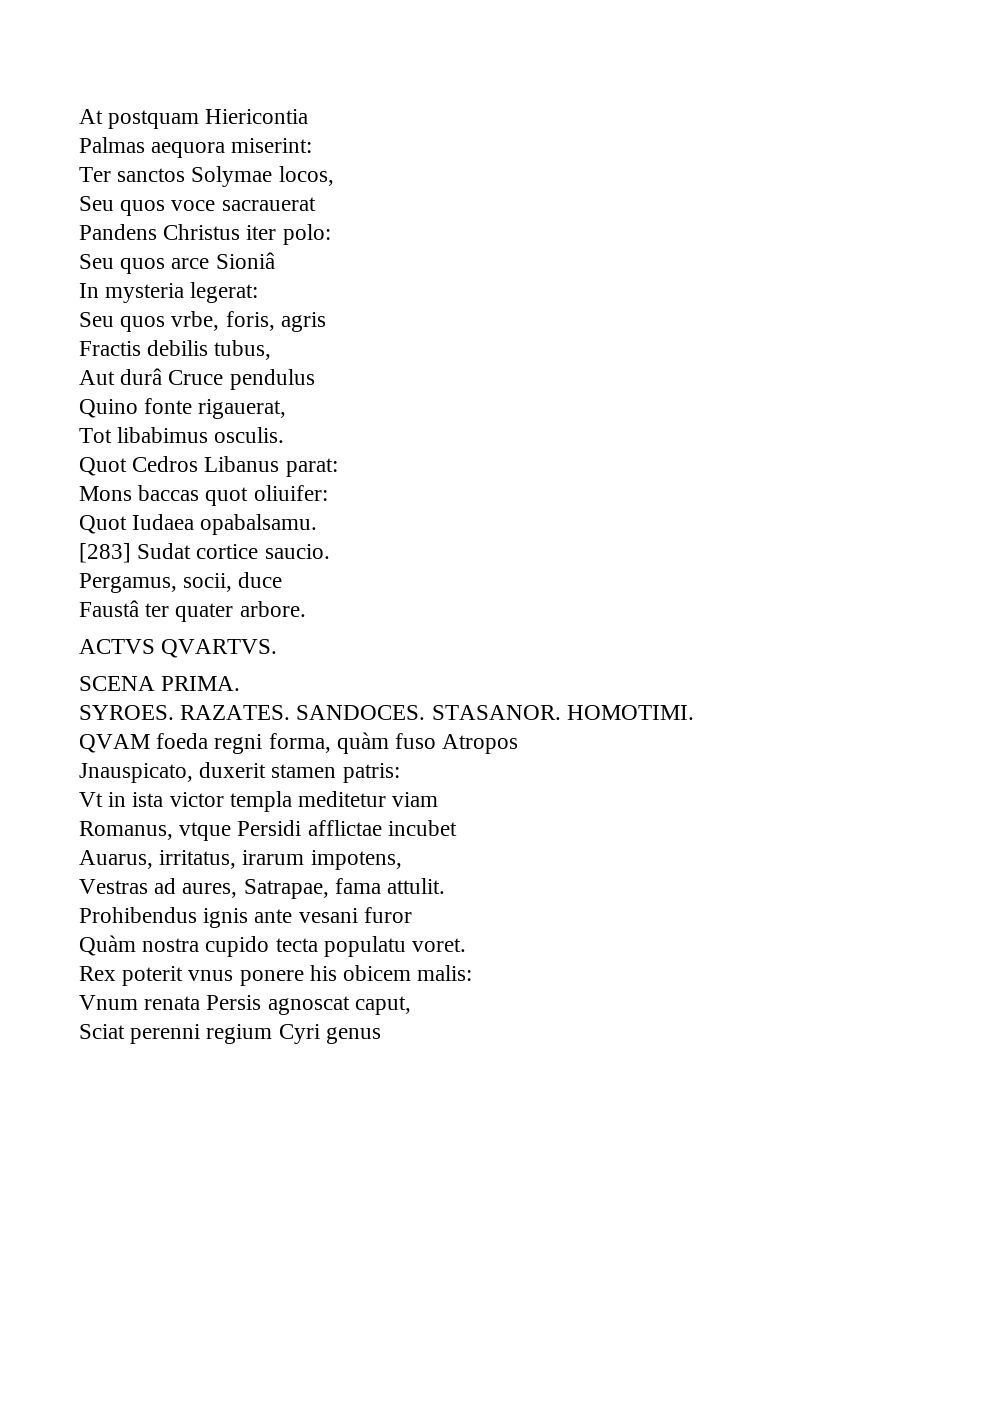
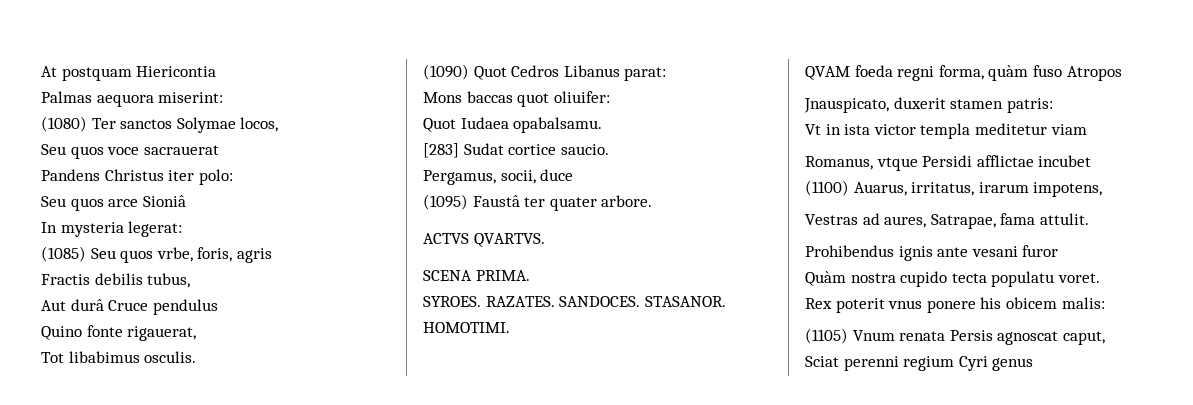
(313, 145) none -> [41,116,87,132] (1080)
(259, 292) none -> [41,246,86,262] (1085)
(285, 435) none -> [423,64,469,80] (1090)
(283, 580) none -> [423,194,468,210] (1095)
(457, 828) none -> [805,180,849,196] (1100)
(473, 973) none -> [805,328,848,344] (1105)

